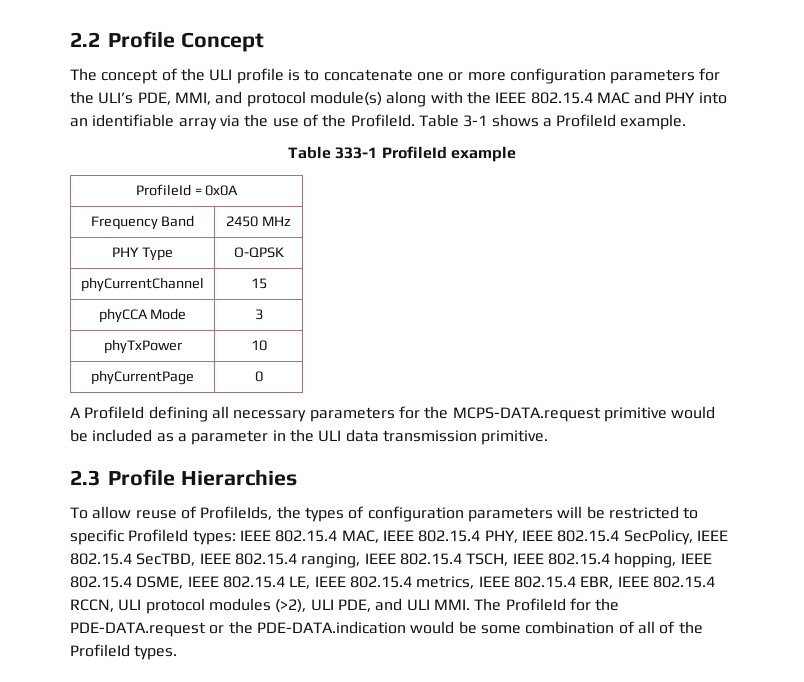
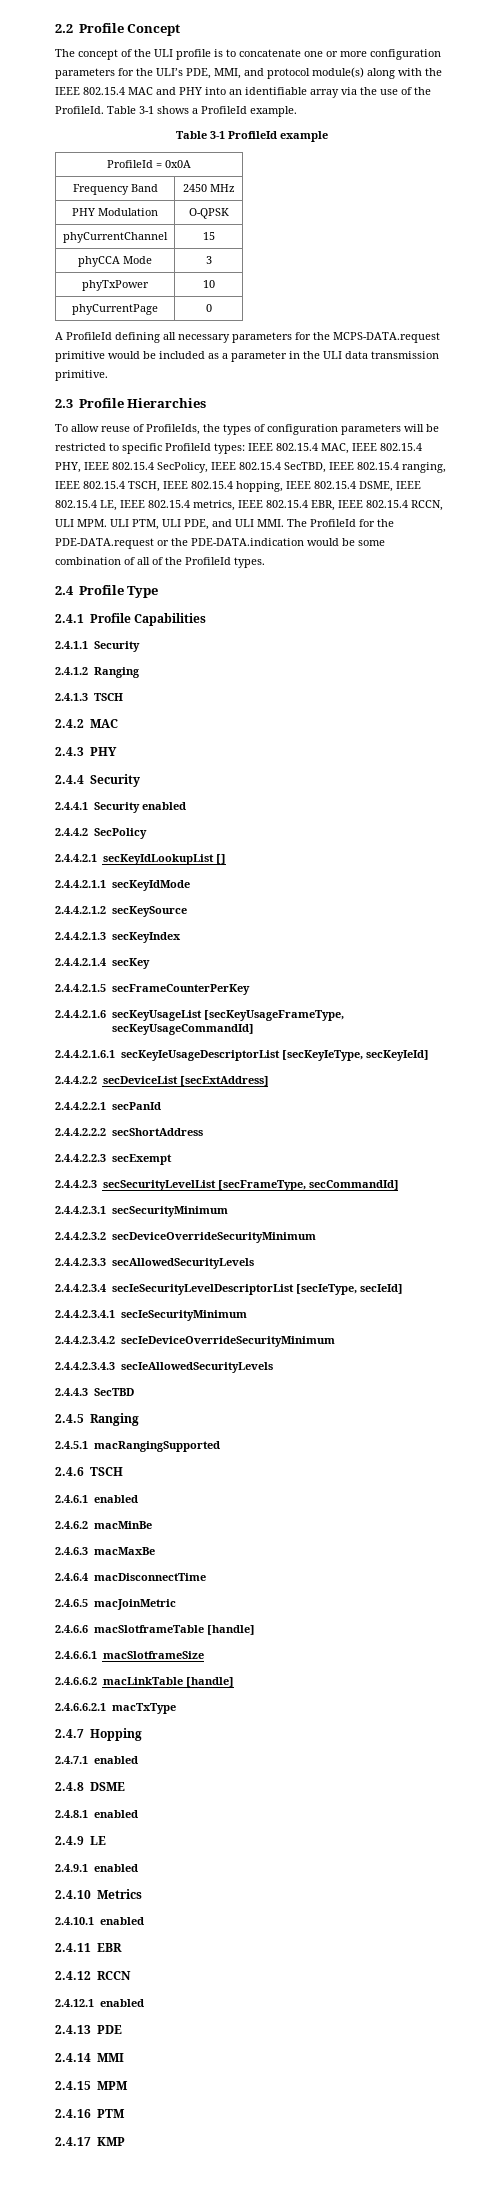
[335,147,378,159] 333-1 -> [210,131,225,139] 3-1
[141,247,173,261] Type -> [98,208,158,216] Modulation
[145,598,307,614] protocol modules (>2), -> [77,519,159,530] MPM. ULI PTM,
(178, 652) none -> [55,585,159,598] [55,613,206,626] [55,641,140,652] [55,667,140,678] [55,693,123,701] [55,719,118,728] [55,747,117,756] [55,774,140,787] [55,802,186,813] [55,828,147,839] [55,854,226,865] [55,880,190,891] [55,906,187,917] [55,932,181,943] [55,958,150,969] [55,984,250,995] [55,1010,344,1021] [111,1024,254,1035] [55,1050,429,1061] [55,1076,269,1086] [55,1102,161,1110] [55,1128,203,1136] [55,1154,172,1165] [55,1180,399,1191] [55,1206,228,1217] [55,1232,316,1243] [55,1258,254,1269] [55,1284,403,1295] [55,1310,247,1321] [55,1336,335,1347] [55,1362,273,1373] [55,1388,134,1396] [55,1413,139,1426] [55,1441,220,1452] [55,1467,123,1476] [55,1495,138,1503] [55,1521,152,1529] [55,1547,155,1555] [55,1573,206,1581] [55,1599,176,1610] [55,1625,255,1635] [55,1651,204,1659] [55,1677,234,1687] [55,1703,176,1714] [55,1728,142,1741] [55,1756,138,1764] [55,1782,125,1791] [55,1810,138,1818] [55,1836,106,1845] [55,1864,138,1872] [55,1889,142,1899] [55,1917,144,1925] [55,1943,122,1952] [55,1971,131,1980] [55,1999,144,2007] [55,2025,122,2034] [55,2053,124,2062] [55,2081,128,2090] [55,2109,125,2118] [55,2137,125,2146] // 2.4 Profile Type // 2.4.1 Profile Capabilities // 2.4.1.1 Security // 2.4.1.2 Ranging // 2.4.1.3 TSCH // 2.4.2 MAC // 2.4.3 PHY // 2.4.4 Security // 2.4.4.1 Security enabled // 2.4.4.2 SecPolicy // 2.4.4.2.1 secKeyIdLookupList [] // 2.4.4.2.1.1 secKeyIdMode // 2.4.4.2.1.2 secKeySource // 2.4.4.2.1.3 secKeyIndex // 2.4.4.2.1.4 secKey // 2.4.4.2.1.5 secFrameCounterPerKey // 2.4.4.2.1.6 secKeyUsageList [secKeyUsageFrameType, secKeyUsageCommandId] // 2.4.4.2.1.6.1 secKeyIeUsageDescriptorList [secKeyIeType, secKeyIeId] // 2.4.4.2.2 secDeviceList [secExtAddress] // 2.4.4.2.2.1 secPanId // 2.4.4.2.2.2 secShortAddress // 2.4.4.2.2.3 secExempt // 2.4.4.2.3 secSecurityLevelList [secFrameType, secCommandId] // 2.4.4.2.3.1 secSecurityMinimum // 2.4.4.2.3.2 secDeviceOverrideSecurityMinimum // 2.4.4.2.3.3 secAllowedSecurityLevels // 2.4.4.2.3.4 secIeSecurityLevelDescriptorList [secIeType, secIeId] // 2.4.4.2.3.4.1 secIeSecurityMinimum // 2.4.4.2.3.4.2 secIeDeviceOverrideSecurityMinimum // 2.4.4.2.3.4.3 secIeAllowedSecurityLevels // 2.4.4.3 SecTBD // 2.4.5 Ranging // 2.4.5.1 macRangingSupported // 2.4.6 TSCH // 2.4.6.1 enabled // 2.4.6.2 macMinBe // 2.4.6.3 macMaxBe // 2.4.6.4 macDisconnectTime // 2.4.6.5 macJoinMetric // 2.4.6.6 macSlotframeTable [handle] // 2.4.6.6.1 macSlotframeSize // 2.4.6.6.2 macLinkTable [handle] // 2.4.6.6.2.1 macTxType // 2.4.7 Hopping // 2.4.7.1 enabled // 2.4.8 DSME // 2.4.8.1 enabled // 2.4.9 LE // 2.4.9.1 enabled // 2.4.10 Metrics // 2.4.10.1 enabled // 2.4.11 EBR // 2.4.12 RCCN // 2.4.12.1 enabled // 2.4.13 PDE // 2.4.14 MMI // 2.4.15 MPM // 2.4.16 PTM // 2.4.17 KMP

